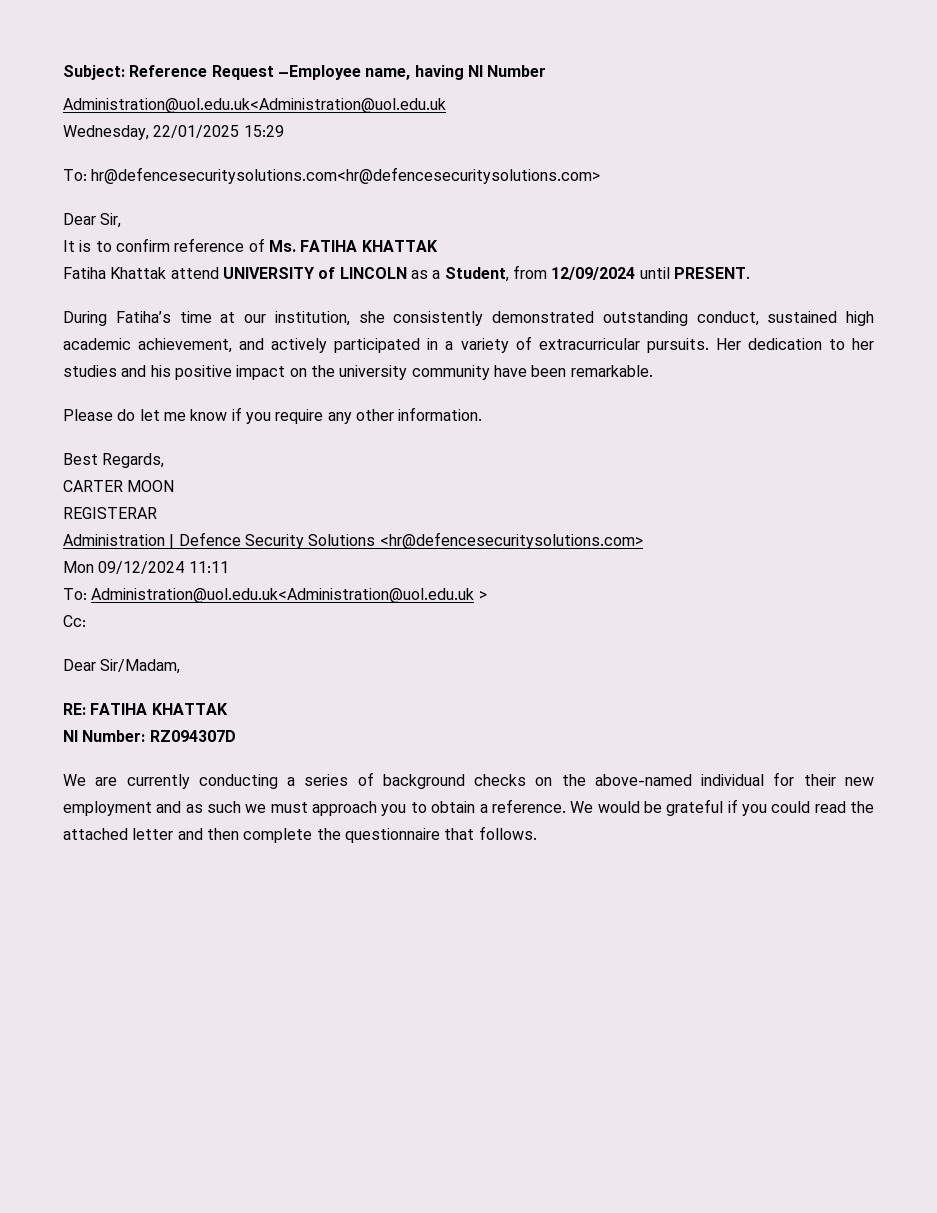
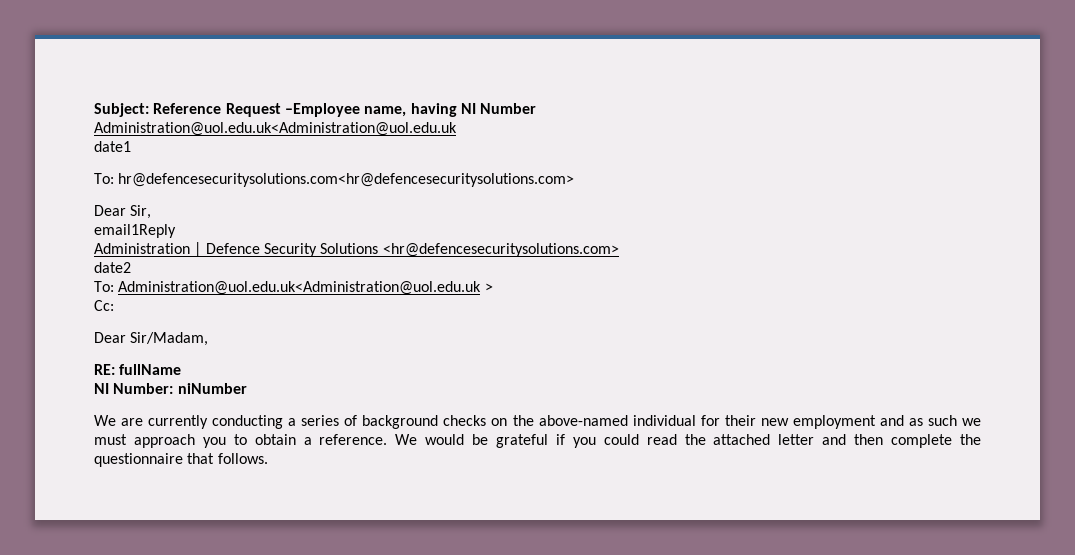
[63,125,284,140] Wednesday, 22/01/2025 15:29 -> [94,141,131,152] date1
[63,238,438,252] [63,265,750,282] [63,311,874,326] [63,336,874,353] [63,365,653,380] [63,407,483,424] [63,453,165,468] [63,480,175,492] [63,507,157,519] It is to confirm reference of Ms. FATIHA KHATTAK // Fatiha Khattak attend UNIVERSITY of LINCOLN as a Student, from 12/09/2024 until PRESENT. // During Fatiha’s time at our institution, she consistently demonstrated outstanding conduct, sustained high academic achievement, and actively participated in a variety of extracurricular pursuits. Her dedication to her studies and his positive impact on the university community have been remarkable. // Please do let me know if you require any other information. // Best Regards, // CARTER MOON // REGISTERAR -> [94,224,176,238] email1Reply
[63,561,229,574] Mon 09/12/2024 11:11 -> [94,262,131,273] date2
[90,703,228,715] FATIHA KHATTAK -> [119,364,182,375] fullName
[149,730,236,742] RZ094307D -> [177,383,247,394] niNumber

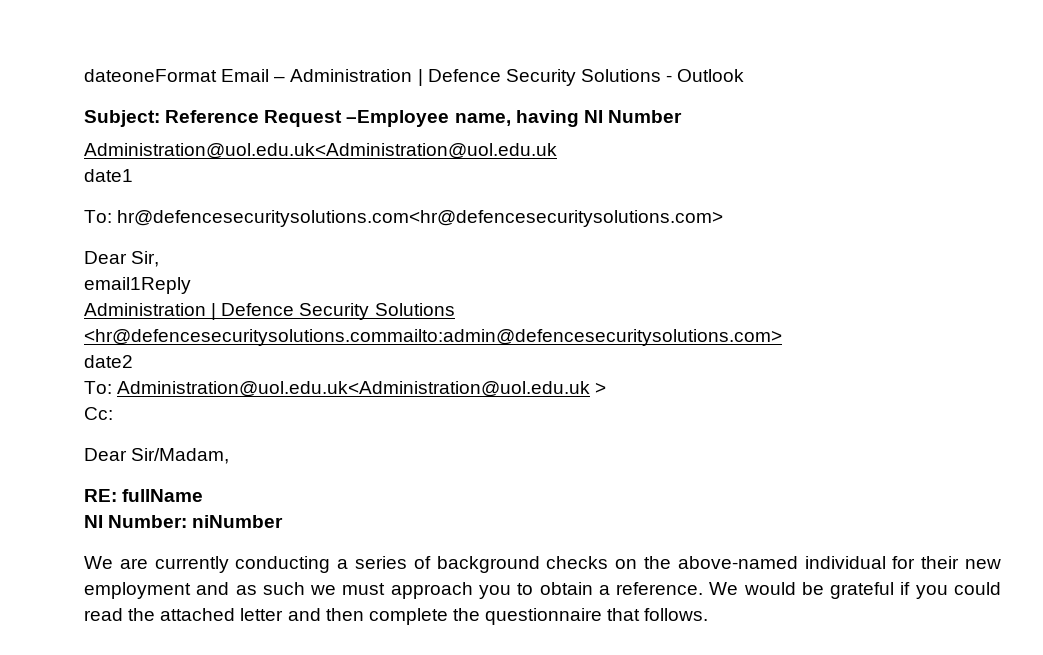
(94, 110) none -> [84,69,745,86] dateoneFormat Email – Administration | Defence Security Solutions - Outlook //
[382,243,619,257] <hr@defencesecuritysolutions.com> -> [84,329,782,346] <hr@defencesecuritysolutions.commailto:admin@defencesecuritysolutions.com>

